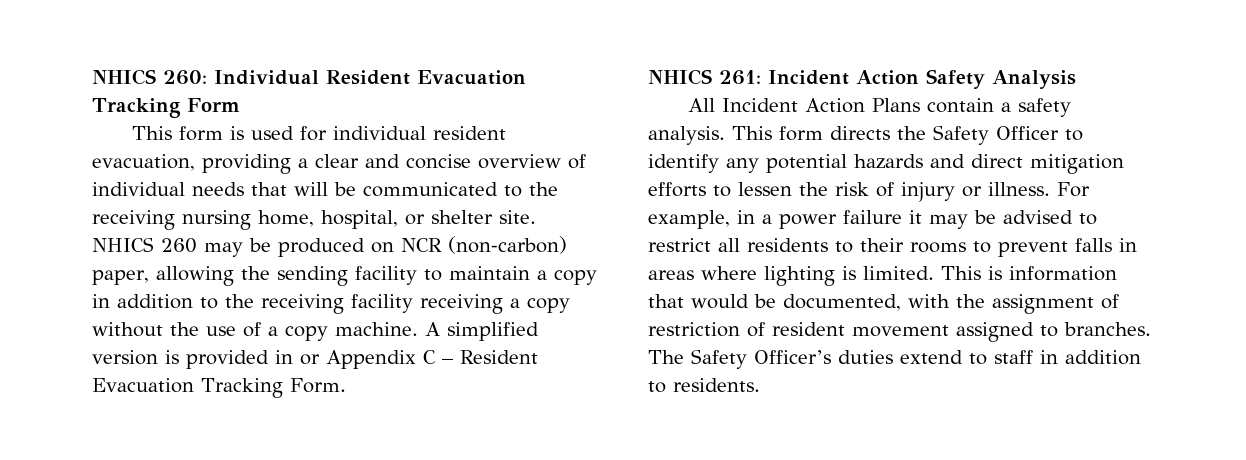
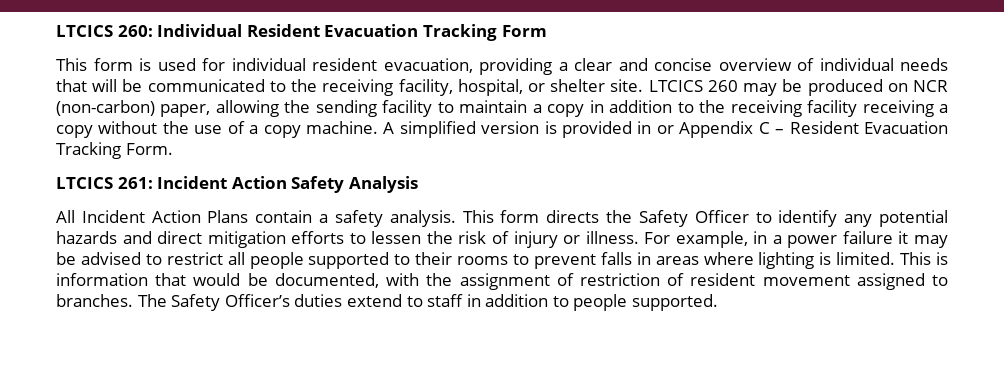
[92,69,156,85] NHICS -> [56,25,113,37] LTCICS
[182,210,314,230] nursing home, -> [398,79,453,96] facility,
[92,237,154,252] NHICS -> [648,80,703,92] LTCICS
[648,69,712,85] NHICS -> [56,177,113,189] LTCICS
[747,238,828,252] residents -> [249,252,390,269] people supported
[673,378,760,392] residents. -> [573,294,719,311] people supported.

